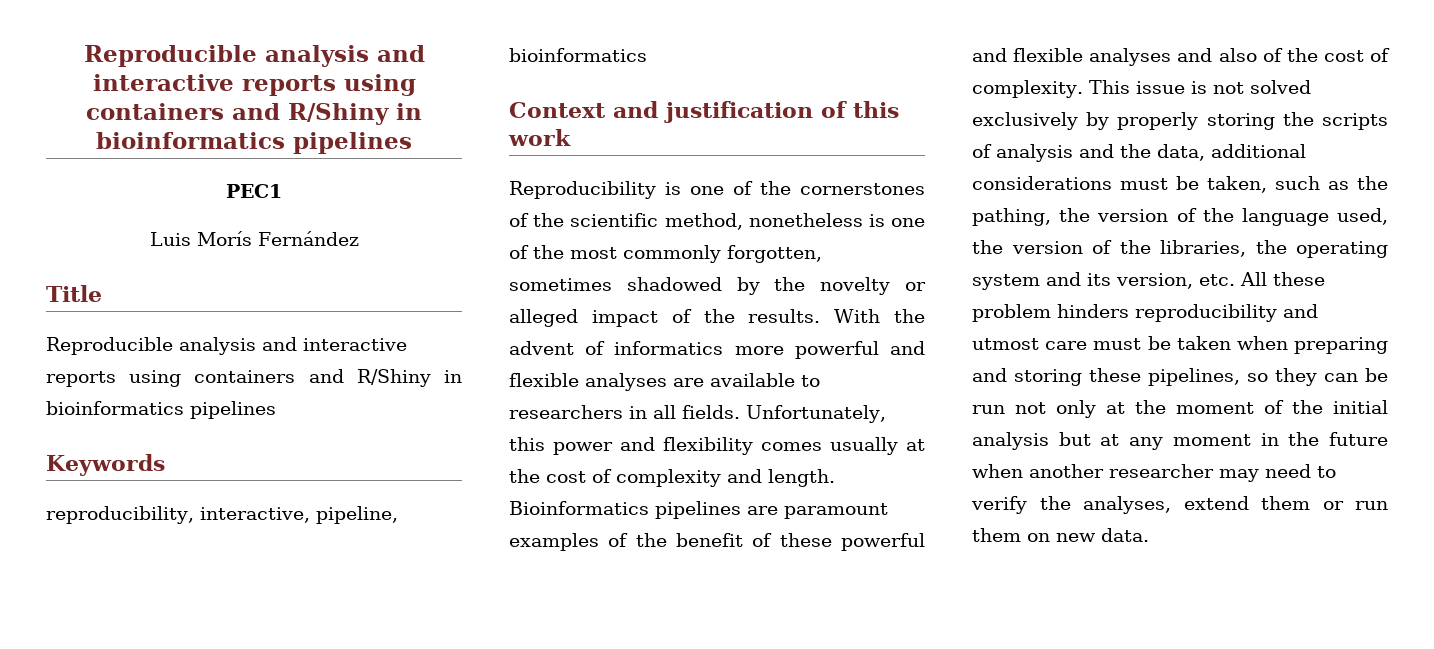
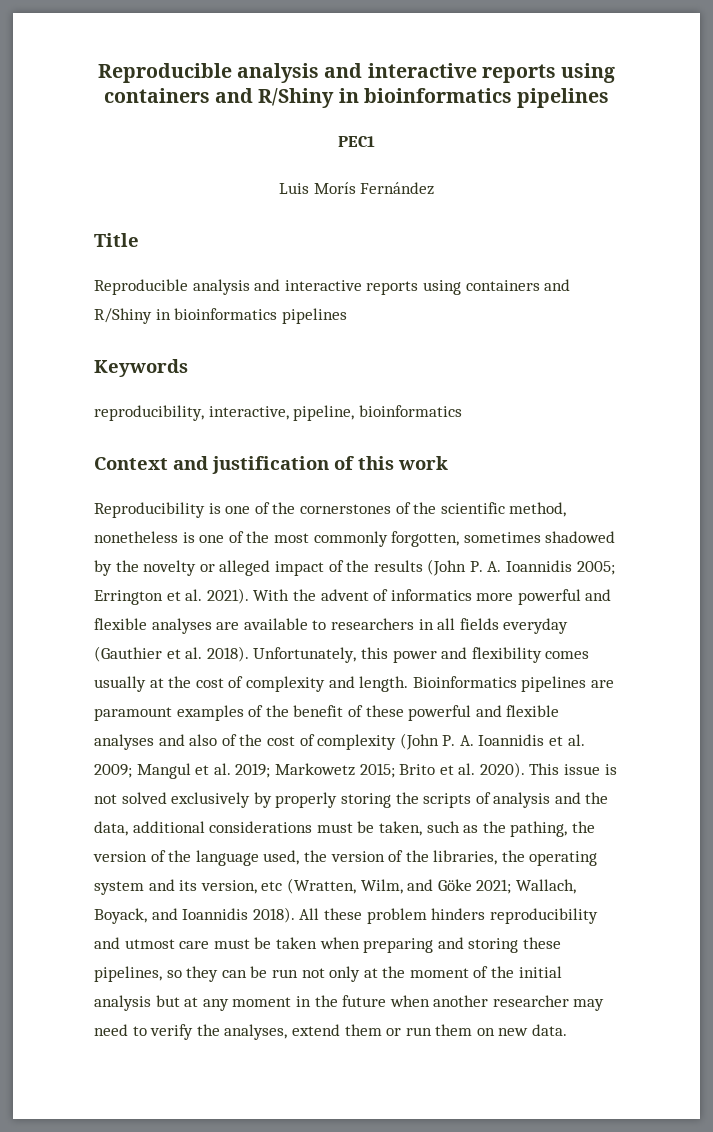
[748,309,821,323] results. -> [373,559,615,576] [94,588,249,605] results (John P. A. Ioannidis 2005; Errington et al. 2021).
[682,405,740,419] fields. -> [459,618,569,634] [94,646,249,662] fields everyday (Gauthier et al. 2018).
[972,80,1083,98] complexity. -> [317,733,585,750] [94,762,525,779] complexity (John P. A. Ioannidis et al. 2009; Mangul et al. 2019; Markowetz 2015; Brito et al. 2020).
[1199,274,1235,286] etc. -> [261,878,576,894] [94,907,295,924] etc (Wratten, Wilm, and Göke 2021; Wallach, Boyack, and Ioannidis 2018).

